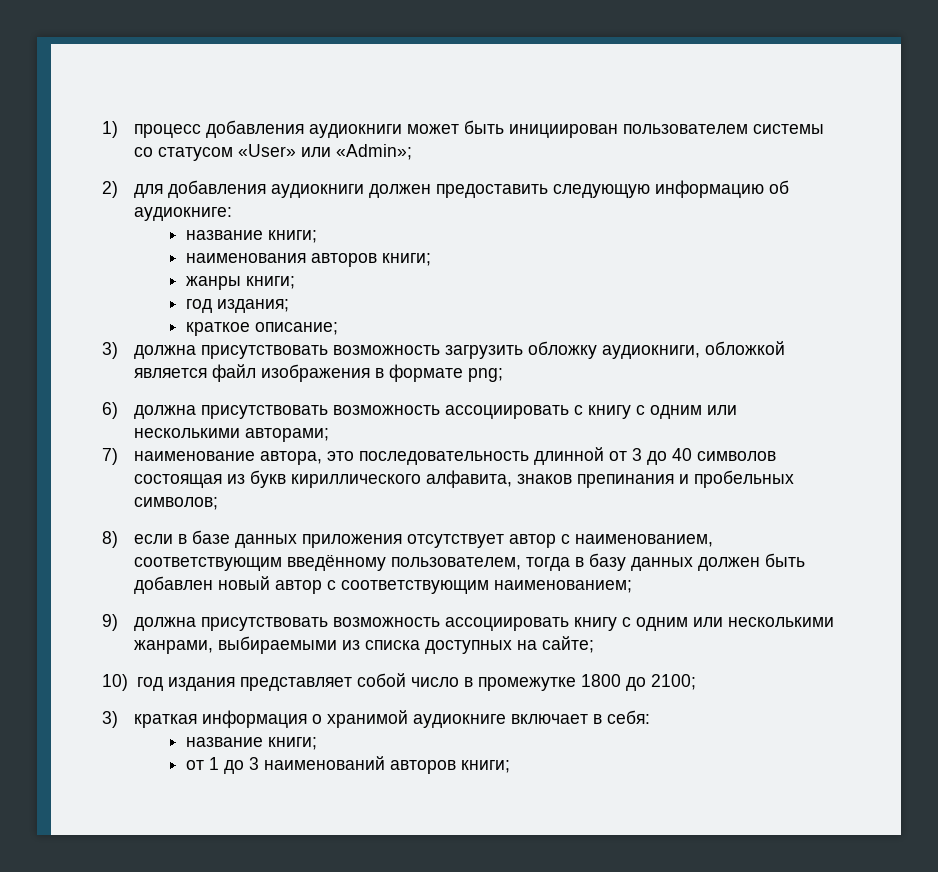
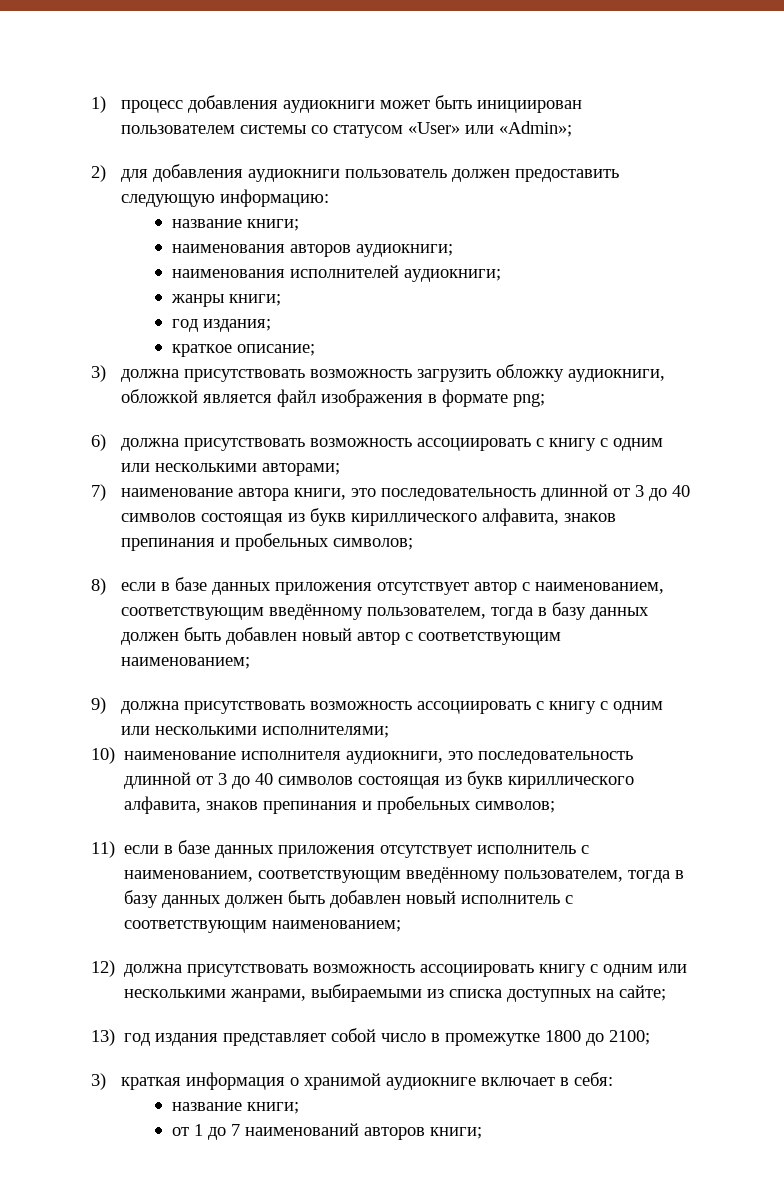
(365, 191) none -> [345,169,448,178] пользователь
[655,180,790,198] [134,207,233,221] информацию об аудиокниге: -> [220,189,330,207] информацию:
[382,253,432,266] книги; -> [356,244,454,257] [172,265,502,282] аудиокниги; // наименования исполнителей аудиокниги;
[260,451,323,465] автора, -> [238,488,347,501] автора книги,
(570, 624) none -> [536,701,664,714] [121,726,390,738] [91,747,634,764] [124,771,635,789] [124,796,556,814] [91,840,590,858] [124,867,685,883] [124,890,574,908] [124,920,402,933] [91,960,535,977] c книгу с одним или несколькими исполнителями; // 10) наименование исполнителя аудиокниги, это последовательность длинной от 3 до 40 символов состоящая из букв кириллического алфавита, знаков препинания и пробельных символов; // 11) если в базе данных приложения отсутствует исполнитель с наименованием, соответствующим введённому пользователем, тогда в базу данных должен быть добавлен новый исполнитель с соответствующим наименованием; // 12) должна присутствовать возможность ассоциировать
[102,674,128,691] 10) -> [91,1029,115,1046] 13)
[249,757,260,770] 3 -> [231,1124,241,1136] 7

